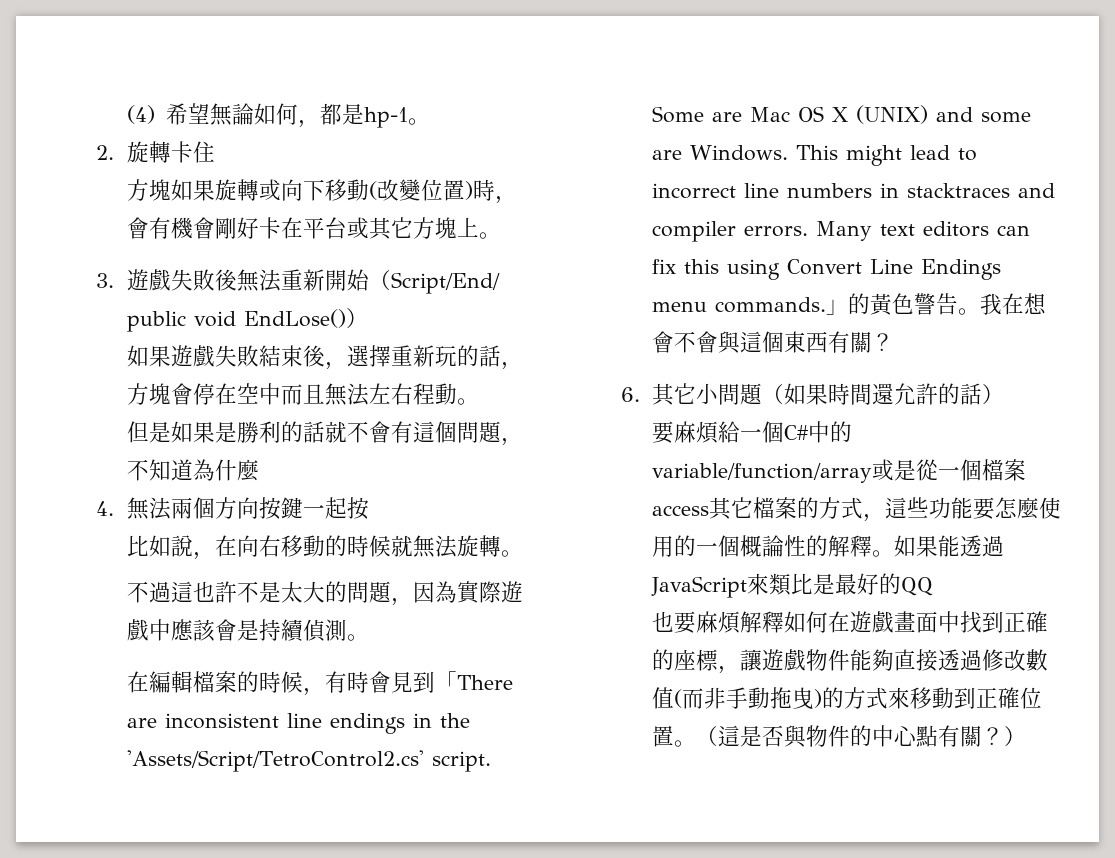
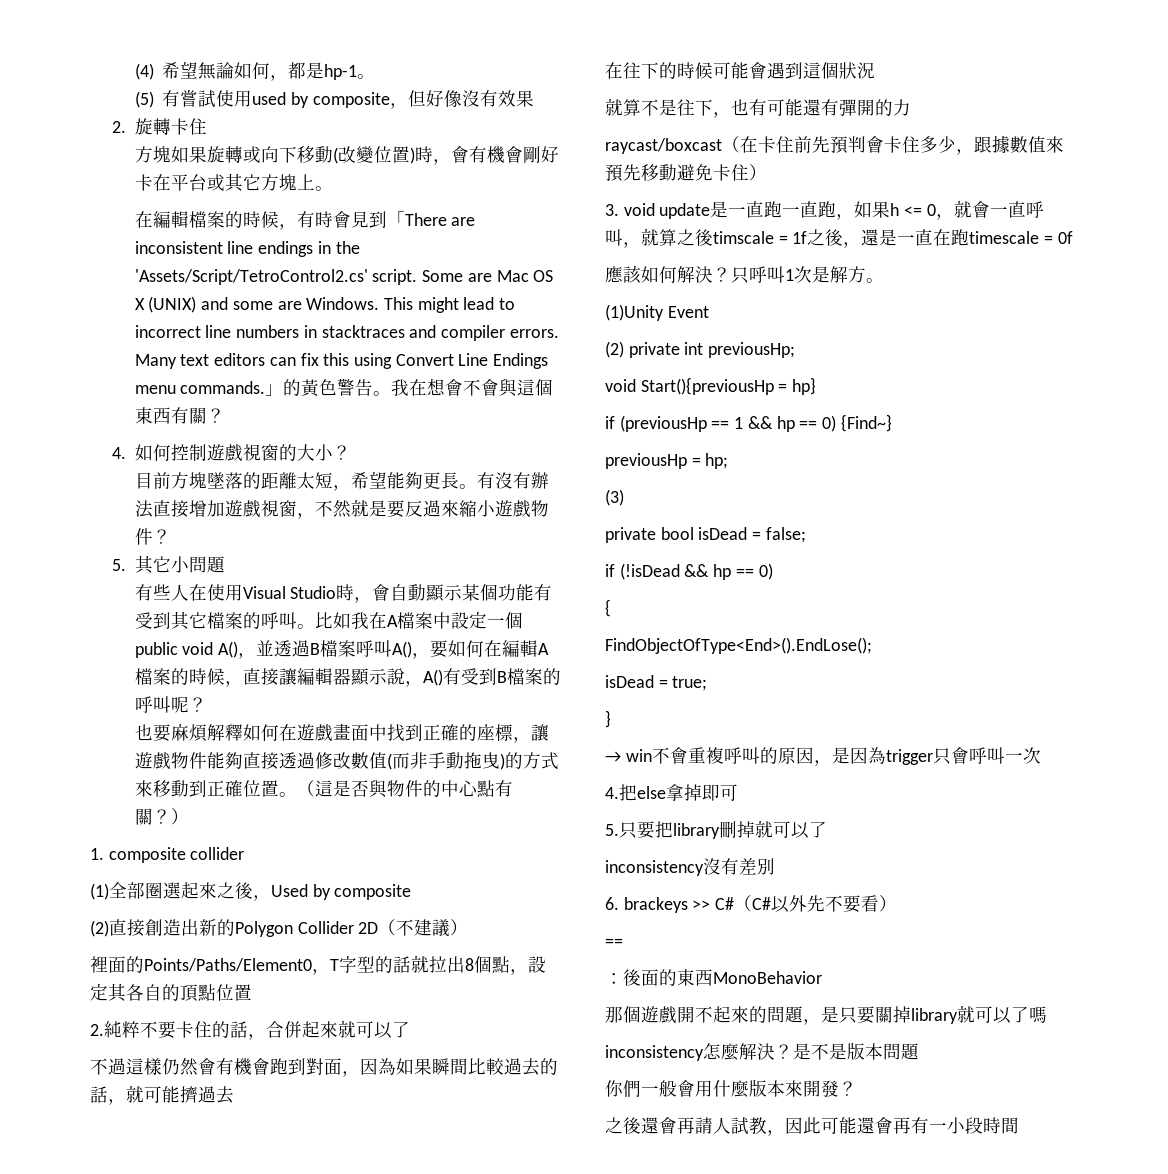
(430, 121) none -> [134,90,534,109] // (5)有嘗試使用used by composite，但好像沒有效果
[95,269,501,294] [127,308,369,332] [127,345,524,370] [127,383,480,406] [127,421,524,446] [127,459,260,482] [95,497,370,520] [127,535,524,560] [127,581,524,606] [127,619,370,642] // 3.遊戲失敗後無法重新開始（Script/End/ public void EndLose()） // 如果遊戲失敗結束後，選擇重新玩的話，方塊會停在空中而且無法左右程動。 // 但是如果是勝利的話就不會有這個問題，不知道為什麼 // 4.無法兩個方向按鍵一起按 // 比如說，在向右移動的時候就無法旋轉。 // 不過這也許不是太大的問題，因為實際遊戲中應該會是持續偵測。 -> (333, 188) none
[620,383,1005,406] [652,421,853,444] [652,459,1027,483] [652,497,1062,522] [652,535,1005,557] [651,573,934,598] 6.其它小問題（如果時間還允許的話） // 要麻煩給一個C#中的variable/function/array或是從一個檔案access其它檔案的方式，這些功能要怎麼使用的一個概論性的解釋。如果能透過JavaScript來類比是最好的QQ -> [112,444,352,462] [134,471,549,491] [134,499,549,519] [134,528,171,545] [112,555,226,574] [134,584,553,603] [134,611,523,630] [134,640,550,659] [134,668,561,687] [134,696,207,713] 4.如何控制遊戲視窗的大小？ // 目前方塊墜落的距離太短，希望能夠更長。有沒有辦法直接增加遊戲視窗，不然就是要反過來縮小遊戲物件？ // 5.其它小問題 // 有些人在使用Visual Studio時，會自動顯示某個功能有受到其它檔案的呼叫。比如我在A檔案中設定一個public void A()，並透過B檔案呼叫A()，要如何在編輯A檔案的時候，直接讓編輯器顯示說，A()有受到B檔案的呼叫呢？
(1027, 736) none -> [90,847,245,863] [90,882,412,901] [90,919,469,937] [90,955,546,975] [90,983,252,1002] [90,1020,410,1040] [90,1058,558,1077] [90,1085,234,1105] [605,62,875,79] [605,98,911,118] [605,135,1064,155] [605,164,767,182] [605,200,1044,220] [605,228,1073,248] [605,266,884,284] [605,304,709,321] [605,341,796,358] [605,377,817,395] [605,414,892,432] [605,453,729,469] [605,489,624,506] [605,527,806,543] [605,563,773,580] [605,599,611,617] [605,637,872,654] [605,675,708,691] [605,710,611,728] [605,747,1041,766] [605,784,738,801] [605,820,827,839] [605,858,775,876] [605,895,898,913] [605,938,623,947] [605,969,822,986] [605,1005,1047,1025] [605,1042,919,1061] [605,1079,857,1098] [605,1117,1019,1136] // 1. composite collider // (1)全部圈選起來之後，Used by composite // (2)直接創造出新的Polygon Collider 2D（不建議） // 裡面的Points/Paths/Element0，T字型的話就拉出8個點，設定其各自的頂點位置 // 2.純粹不要卡住的話，合併起來就可以了 // 不過這樣仍然會有機會跑到對面，因為如果瞬間比較過去的話，就可能擠過去 // 在往下的時候可能會遇到這個狀況 // 就算不是往下，也有可能還有彈開的力 // raycast/boxcast（在卡住前先預判會卡住多少，跟據數值來預先移動避免卡住） // 3. void update是一直跑一直跑，如果h <= 0，就會一直呼叫，就算之後timscale = 1f之後，還是一直在跑timescale = 0f // 應該如何解決？只呼叫1次是解方。 // (1)Unity Event // (2) private int previousHp; // void Start(){previousHp = hp} // if (previousHp == 1 && hp == 0) {Find~} // previousHp = hp; // (3) // private bool isDead = false; // if (!isDead && hp == 0) // { // FindObjectOfType<End>().EndLose(); // isDead = true; // } // → win不會重複呼叫的原因，是因為trigger只會呼叫一次 // 4.把else拿掉即可 // 5.只要把library刪掉就可以了 // inconsistency沒有差別 // 6. brackeys >> C#（C#以外先不要看） // == // ：後面的東西MonoBehavior // 那個遊戲開不起來的問題，是只要關掉library就可以了嗎 // inconsistency怎麼解決？是不是版本問題 // 你們一般會用什麼版本來開發？ // 之後還會再請人試教，因此可能還會再有一小段時間

